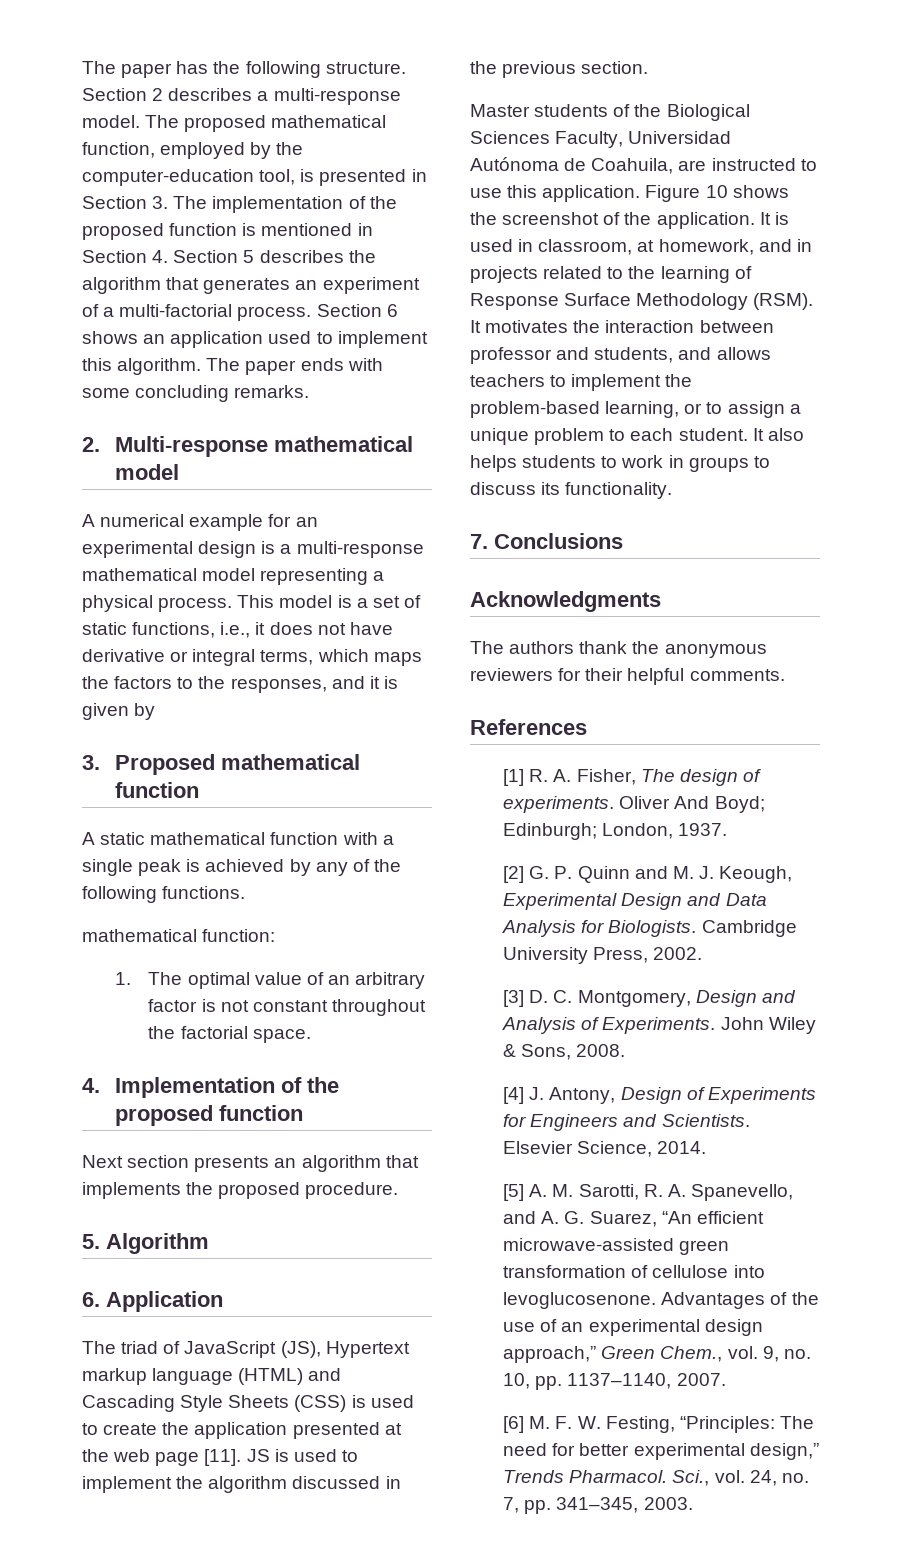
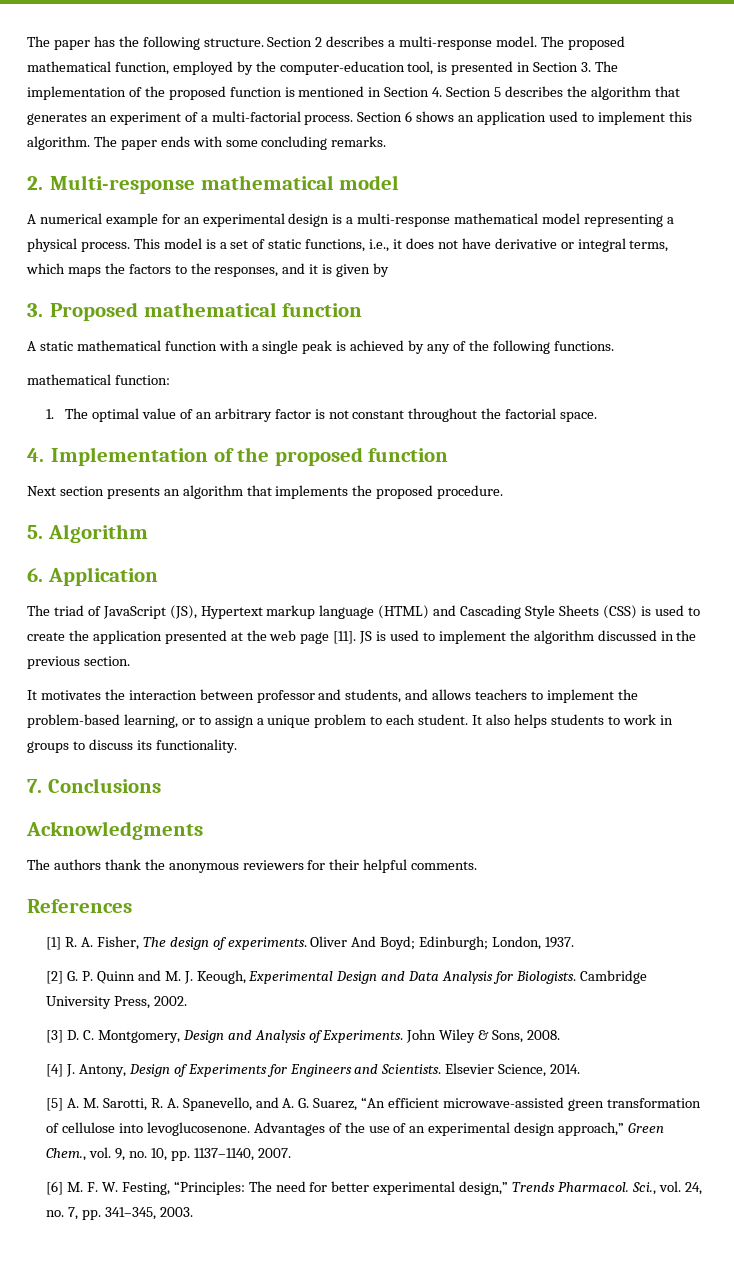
[470,104,750,121] [470,131,732,148] [470,157,817,174] [470,185,789,202] [470,212,789,229] [470,239,812,255] [470,266,752,283] [470,293,814,310] Master students of the Biological Sciences Faculty, Universidad Autónoma de Coahuila, are instructed to use this application. Figure 10 shows the screenshot of the application. It is used in classroom, at homework, and in projects related to the learning of Response Surface Methodology (RSM). -> (130, 661) none

